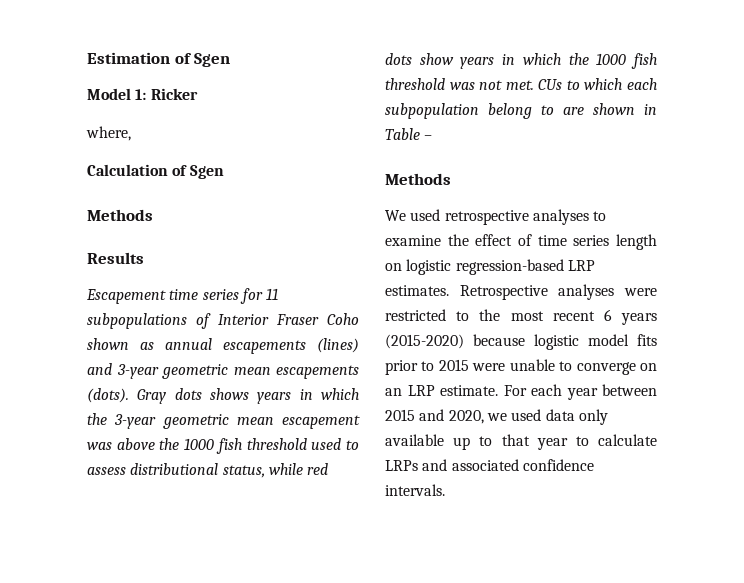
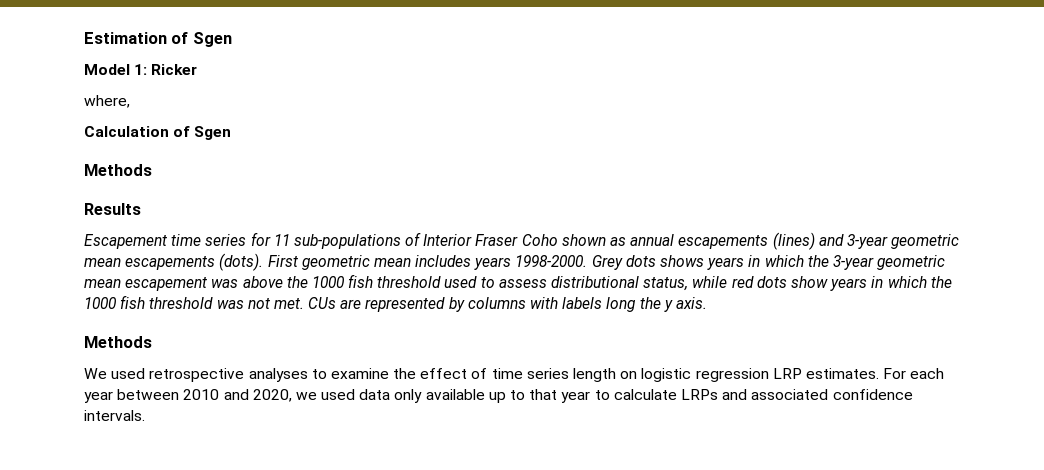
[87,313,187,329] subpopulations -> [293,234,401,249] sub-populations
[137,389,167,404] Gray -> [267,255,623,270] First geometric mean includes years 1998-2000. Grey
[566,78,657,90] [385,103,657,119] [385,128,433,140] to which each subpopulation belong to are shown in Table – -> [340,297,707,312] are represented by columns with labels long the y axis.
[455,259,564,275] regression-based -> [695,368,769,382] regression
[459,284,657,300] [385,309,657,325] [385,334,657,350] [385,359,657,375] [385,385,498,396] Retrospective analyses were restricted to the most recent 6 years (2015-2020) because logistic model fits prior to 2015 were unable to converge on an LRP estimate. -> (879, 373) none
[385,409,415,421] 2015 -> [183,389,220,400] 2010

